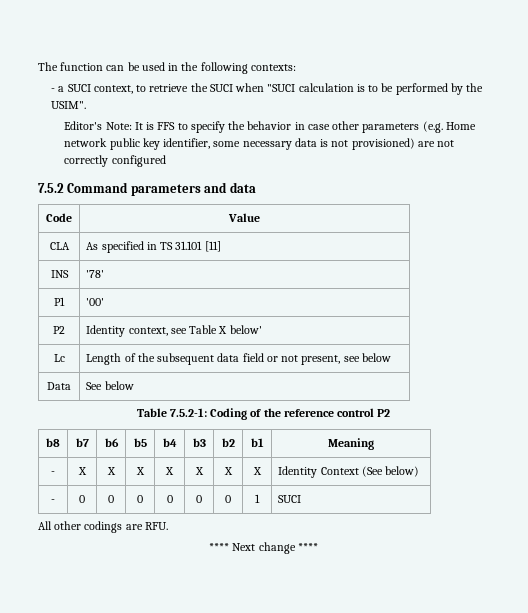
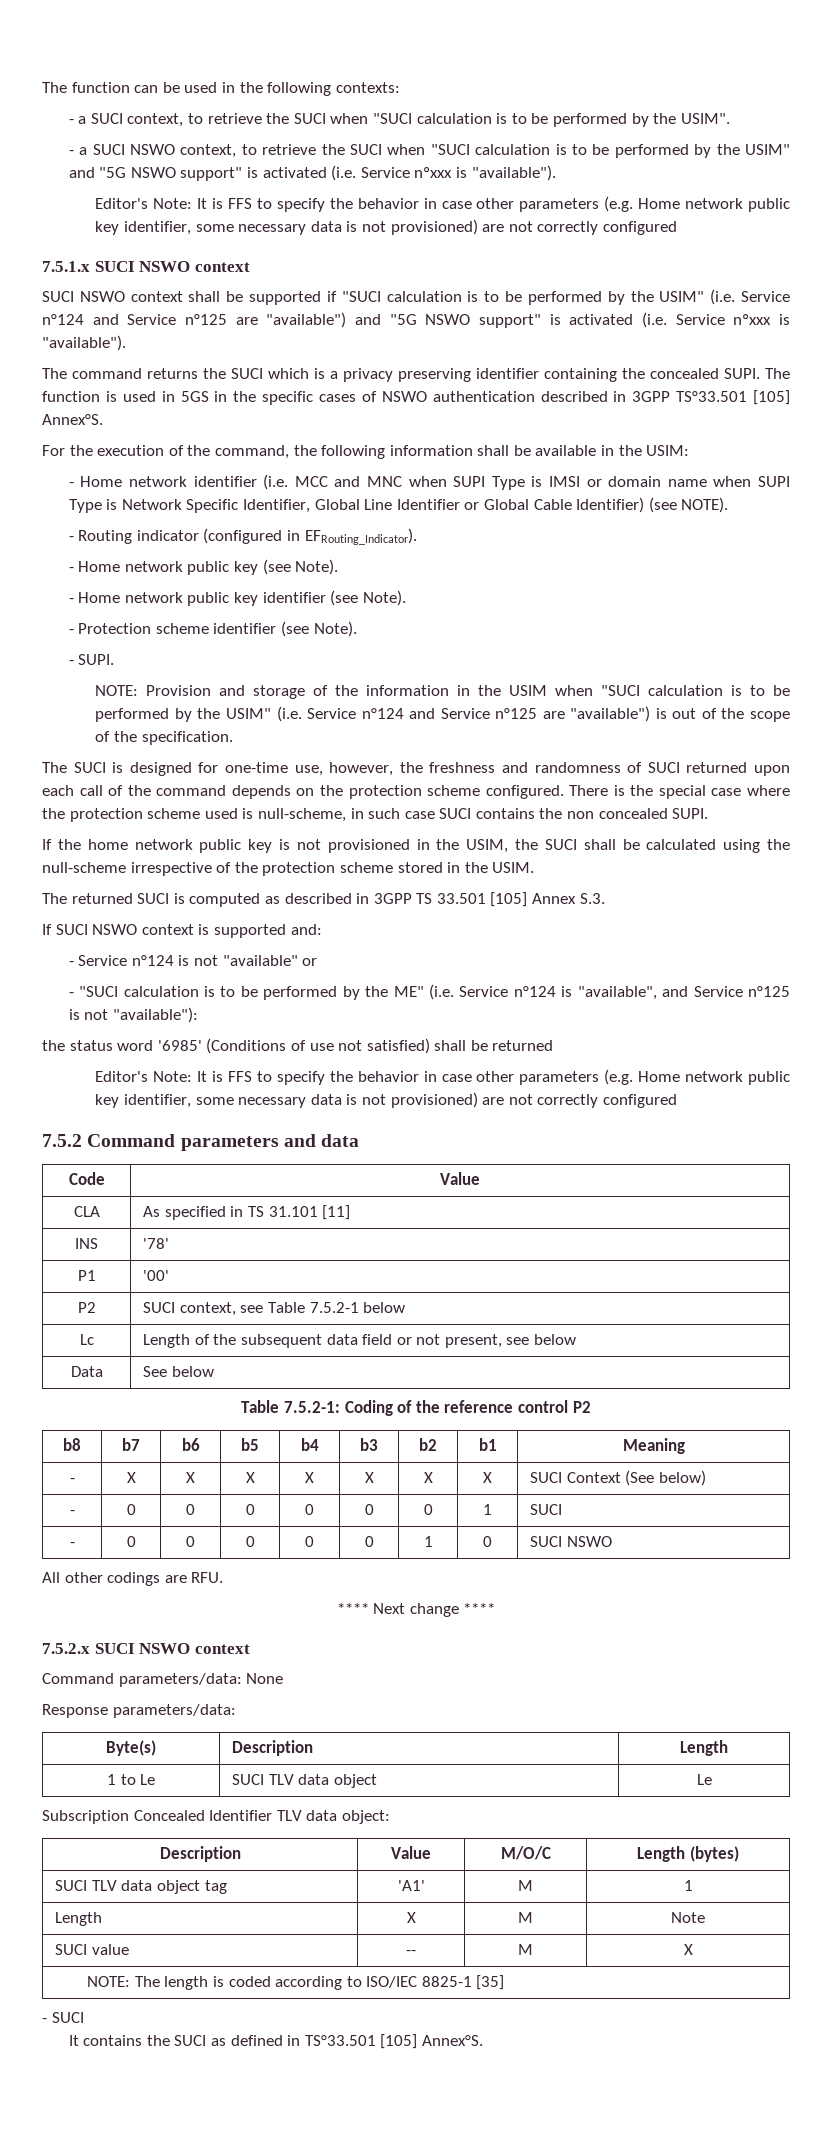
(87, 105) none -> [68,144,791,158] [68,165,556,181] [95,196,791,212] [95,219,677,235] [42,261,250,272] [42,289,791,305] [42,312,790,328] [42,335,126,351] [42,368,790,382] [42,390,790,405] [42,414,103,425] [42,445,690,459] [68,474,791,490] [68,497,729,513] [68,528,417,545] [68,559,339,575] [68,590,406,606] [68,621,357,637] [68,654,115,665] [95,685,791,699] [95,706,791,722] [95,731,233,745] [42,762,791,776] [42,785,790,799] [42,808,709,822] [42,839,791,853] [42,862,535,876] [42,892,605,907] [42,924,322,938] [68,955,318,966] [68,984,791,1000] [68,1007,198,1023] [42,1038,554,1054] // - a SUCI NSWO context, to retrieve the SUCI when "SUCI calculation is to be performed by the USIM" and "5G NSWO support" is activated (i.e. Service nºxxx is "available"). // Editor's Note: It is FFS to specify the behavior in case other parameters (e.g. Home network public key identifier, some necessary data is not provisioned) are not correctly configured // 7.5.1.x SUCI NSWO context // SUCI NSWO context shall be supported if "SUCI calculation is to be performed by the USIM" (i.e. Service n°124 and Service n°125 are "available") and "5G NSWO support" is activated (i.e. Service nºxxx is "available"). // The command returns the SUCI which is a privacy preserving identifier containing the concealed SUPI. The function is used in 5GS in the specific cases of NSWO authentication described in 3GPP TS°33.501 [105] Annex°S. // For the execution of the command, the following information shall be available in the USIM: // - Home network identifier (i.e. MCC and MNC when SUPI Type is IMSI or domain name when SUPI Type is Network Specific Identifier, Global Line Identifier or Global Cable Identifier) (see NOTE). // - Routing indicator (configured in EFRouting_Indicator). // - Home network public key (see Note). // - Home network public key identifier (see Note). // - Protection scheme identifier (see Note). // - SUPI. // NOTE: Provision and storage of the information in the USIM when "SUCI calculation is to be performed by the USIM" (i.e. Service n°124 and Service n°125 are "available") is out of the scope of the specification. // The SUCI is designed for one-time use, however, the freshness and randomness of SUCI returned upon each call of the command depends on the protection scheme configured. There is the special case where the protection scheme used is null-scheme, in such case SUCI contains the non concealed SUPI. // If the home network public key is not provisioned in the USIM, the SUCI shall be calculated using the null-scheme irrespective of the protection scheme stored in the USIM. // The returned SUCI is computed as described in 3GPP TS 33.501 [105] Annex S.3. // If SUCI NSWO context is supported and: // - Service n°124 is not "available" or // - "SUCI calculation is to be performed by the ME" (i.e. Service n°124 is "available", and Service n°125 is not "available"): // the status word '6985' (Conditions of use not satisfied) shall be returned
[86,325,126,337] Identity -> [143,1302,176,1313] SUCI
[218,325,262,334] X below' -> [309,1302,406,1313] 7.5.2-1 below
[278,466,318,478] Identity -> [530,1472,563,1483] SUCI
(302, 499) none -> [69,1542,75,1547] [126,1536,136,1547] [186,1536,195,1547] [245,1536,255,1547] [305,1536,314,1547] [364,1536,374,1547] [423,1536,433,1547] [483,1536,492,1547] [530,1536,612,1547] // - | 0 | 0 | 0 | 0 | 0 | 1 | 0 | SUCI NSWO
(318, 547) none -> [42,1643,250,1654] [42,1673,284,1687] [42,1704,236,1718] [106,1740,156,1756] [232,1740,314,1756] [680,1740,729,1756] [106,1774,156,1785] [232,1774,377,1788] [696,1774,712,1785] [42,1810,390,1824] [159,1846,241,1862] [391,1846,431,1859] [500,1846,551,1860] [637,1846,739,1862] [55,1880,227,1894] [397,1880,425,1891] [518,1880,533,1891] [683,1880,693,1891] [55,1912,103,1926] [406,1912,416,1923] [518,1912,533,1923] [671,1912,706,1923] [55,1944,129,1955] [406,1950,416,1955] [518,1944,533,1955] [683,1944,693,1955] [87,1975,505,1990] [42,2012,84,2023] [68,2034,483,2049] // 7.5.2.x SUCI NSWO context // Command parameters/data: None // Response parameters/data: // Byte(s) | Description | Length // 1 to Le | SUCI TLV data object | Le // Subscription Concealed Identifier TLV data object: // Description | Value | M/O/C | Length (bytes) // SUCI TLV data object tag | 'A1' | M | 1 // Length | X | M | Note // SUCI value | -- | M | X // NOTE: The length is coded according to ISO/IEC 8825-1 [35] // - SUCI // It contains the SUCI as defined in TS°33.501 [105] Annex°S.

